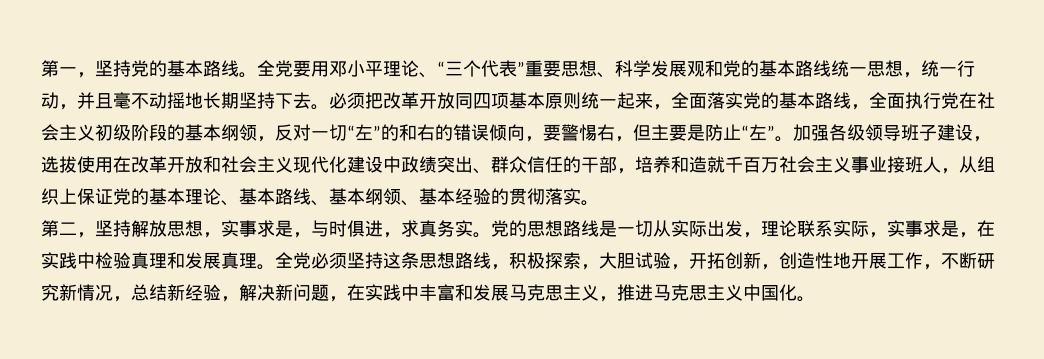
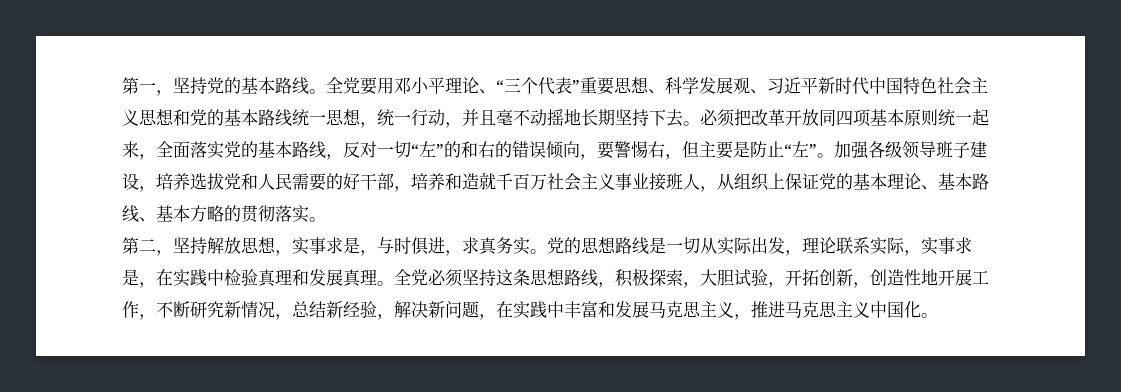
(705, 69) none -> [750,77,988,95] [122,109,174,126] 、习近平新时代中国特色社会主义思想
[869,92,995,109] [41,124,275,142] 全面执行党在社会主义初级阶段的基本纲领， -> (343, 157) none
[41,156,581,174] 选拔使用在改革开放和社会主义现代化建设中政绩突出、群众信任的 -> [156,173,360,191] 培养选拔党和人民需要的好
[365,188,491,206] 纲领、基本经验 -> [190,205,224,222] 方略

